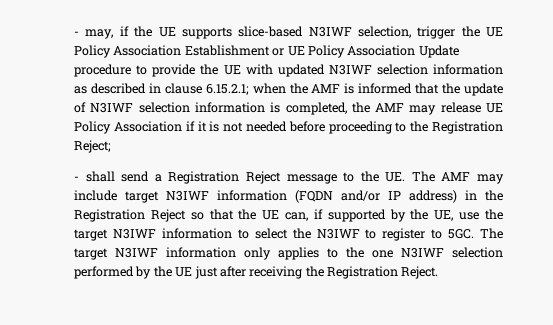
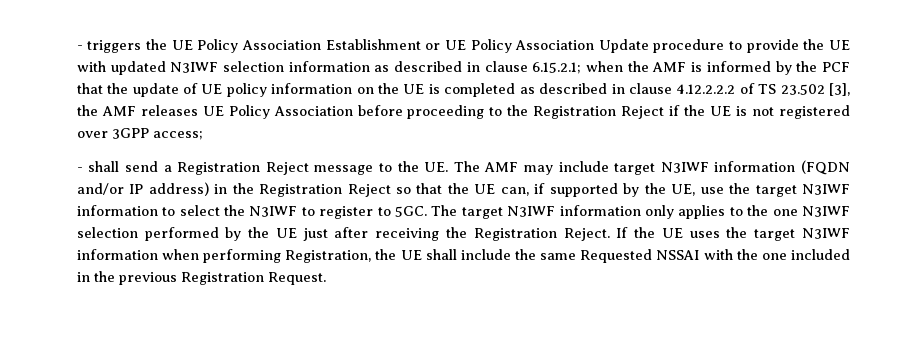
[74,26,456,39] - may, if the UE supports slice-based N3IWF selection, trigger -> [76,40,142,53] - triggers
(413, 88) none -> [775,61,850,75] by the PCF
[90,102,504,115] [74,121,287,134] N3IWF selection information is completed, the AMF may release UE Policy Association if it is not needed -> [201,83,850,97] [76,105,353,119] UE policy information on the UE is completed as described in clause 4.12.2.2.2 of TS 23.502 [3], the AMF releases UE Policy Association
[74,140,112,153] Reject; -> [621,105,850,119] [76,128,203,140] Reject if the UE is not registered over 3GPP access;
(439, 272) none -> [616,227,851,241] [76,249,850,263] [76,271,326,285] If the UE uses the target N3IWF information when performing Registration, the UE shall include the same Requested NSSAI with the one included in the previous Registration Request.

